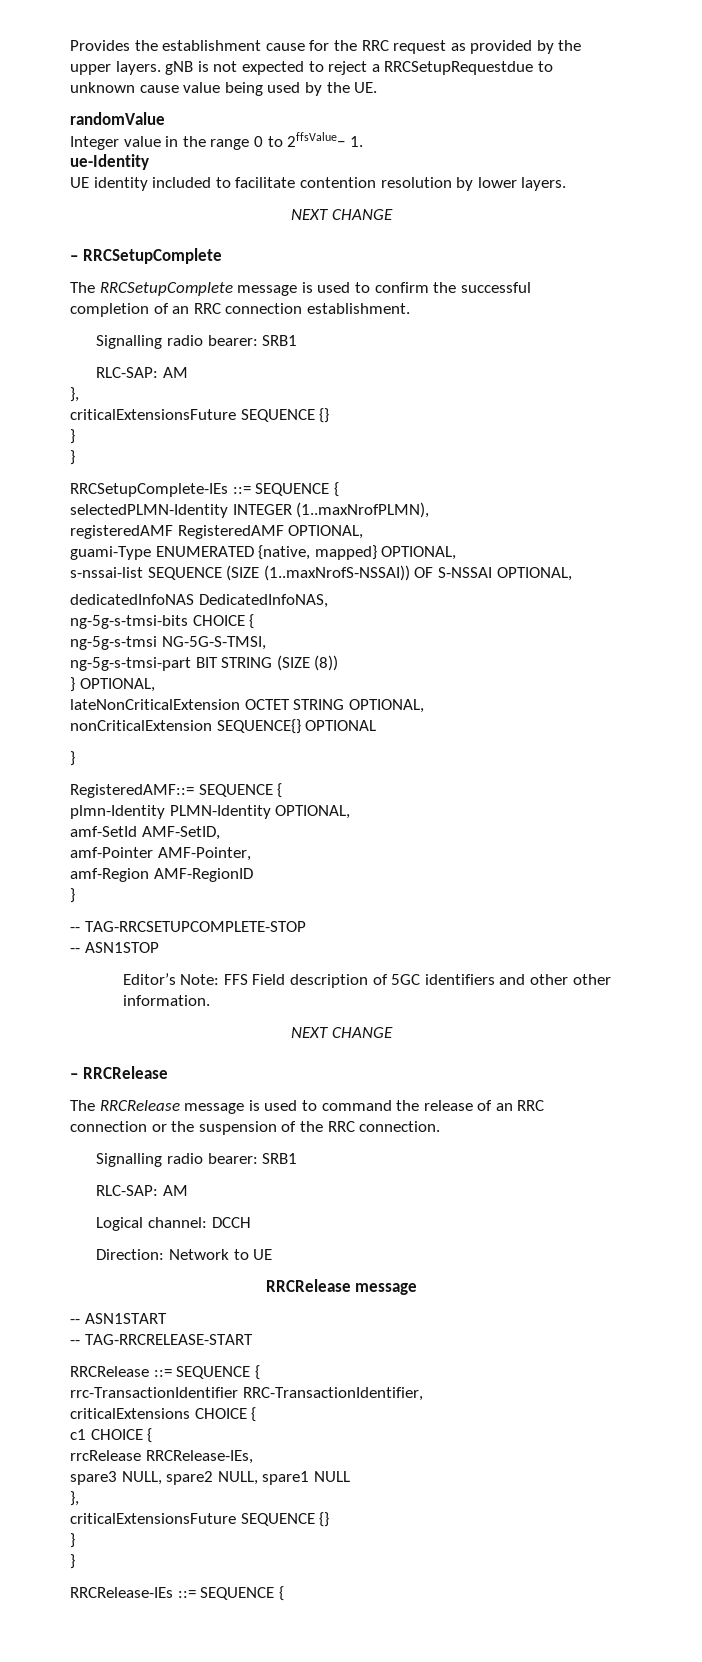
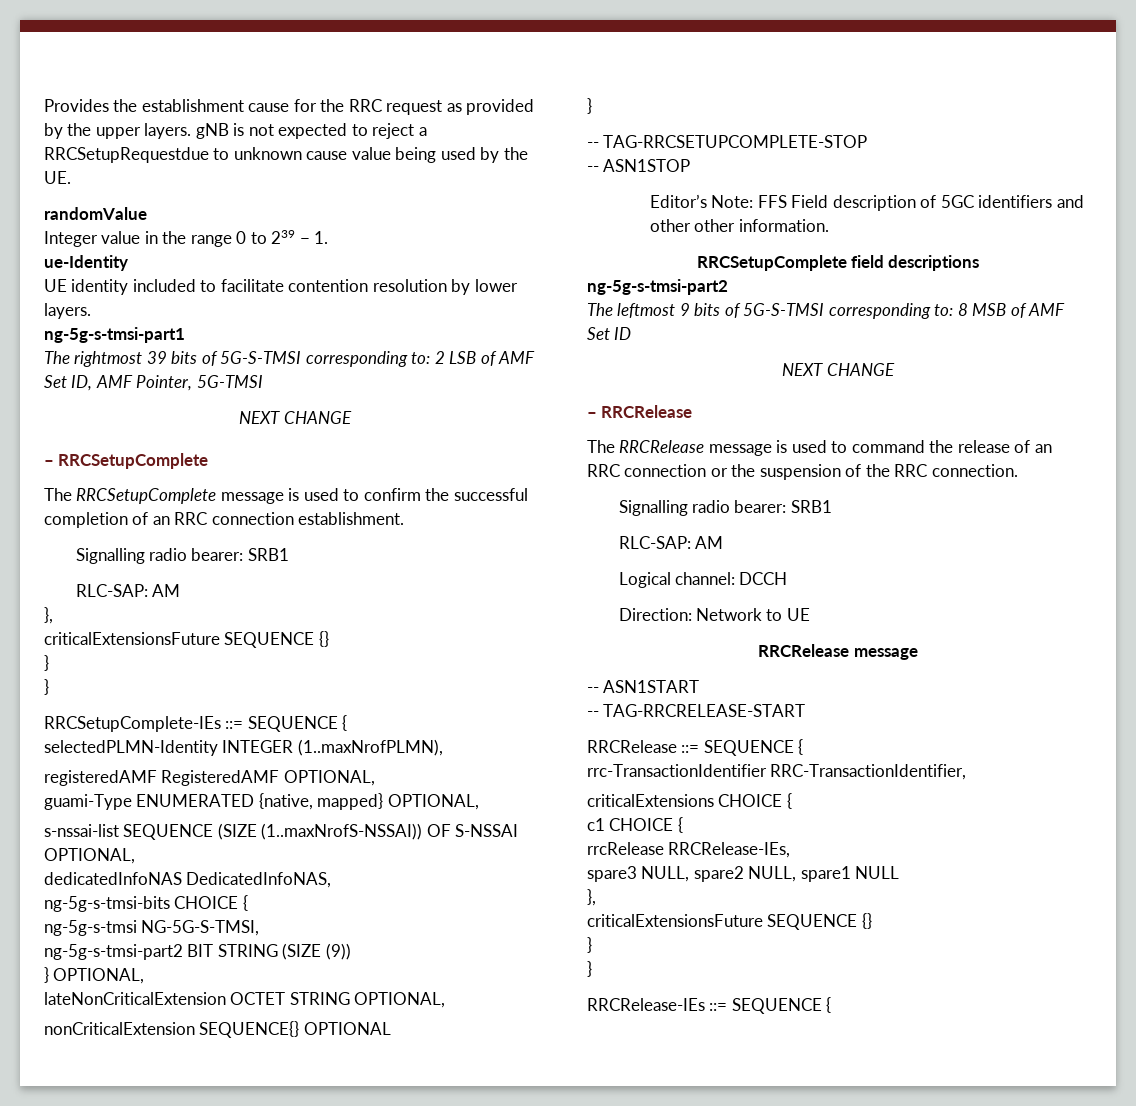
[287,132,346,147] 2ffsValue− -> [271,230,310,244] 239 −
(567, 184) none -> [44,327,185,343] [44,351,536,367] [44,375,263,391] // ng-5g-s-tmsi-part1 // The rightmost 39 bits of 5G-S-TMSI corresponding to: 2 LSB of AMF Set ID, AMF Pointer, 5G-TMSI
[70,657,191,671] ng-5g-s-tmsi-part -> [44,944,183,960] ng-5g-s-tmsi-part2
[314,655,339,671] (8)) -> [325,943,351,960] (9))
[70,783,283,798] [70,805,351,819] [70,826,220,840] [70,847,251,861] [70,868,253,882] [70,888,75,903] // RegisteredAMF::= SEQUENCE { // plmn-Identity PLMN-Identity OPTIONAL, // amf-SetId AMF-SetID, // amf-Pointer AMF-Pointer, // amf-Region AMF-RegionID // } -> (592, 106) none
(210, 1000) none -> [696,255,980,271] [587,279,728,295] [587,303,1066,319] [587,327,632,340] // RRCSetupComplete field descriptions // ng-5g-s-tmsi-part2 // The leftmost 9 bits of 5G-S-TMSI corresponding to: 8 MSB of AMF Set ID

